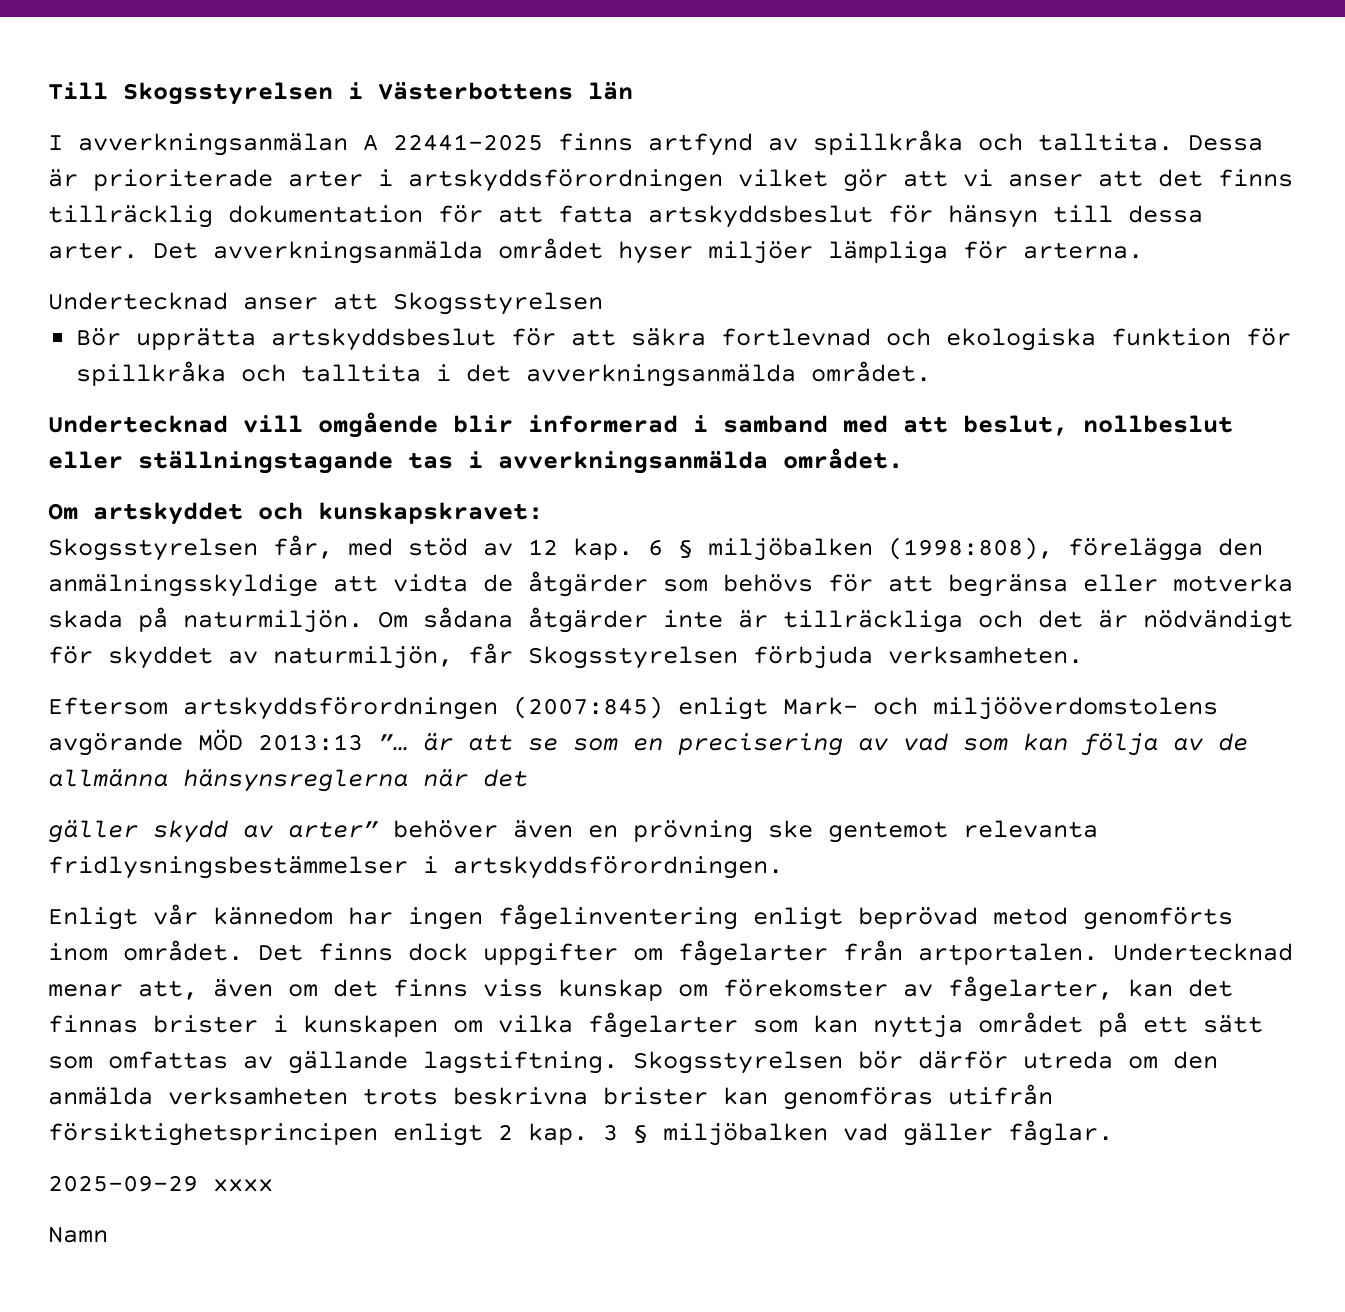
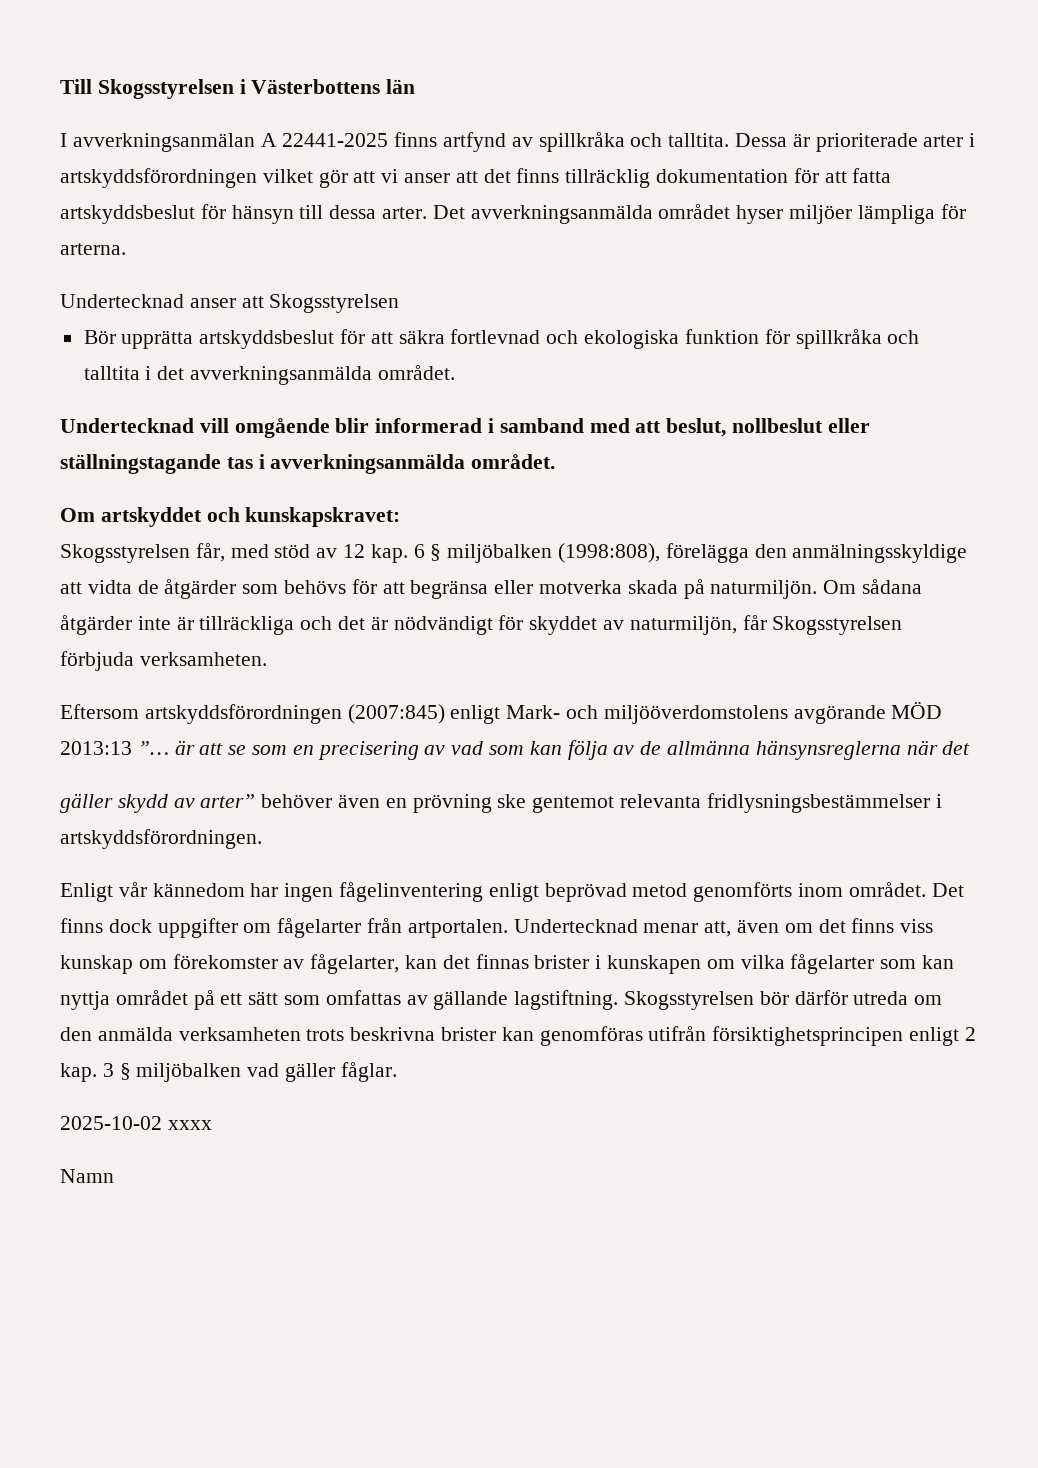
[48,1175,198,1192] 2025-09-29 -> [60,1116,162,1130] 2025-10-02

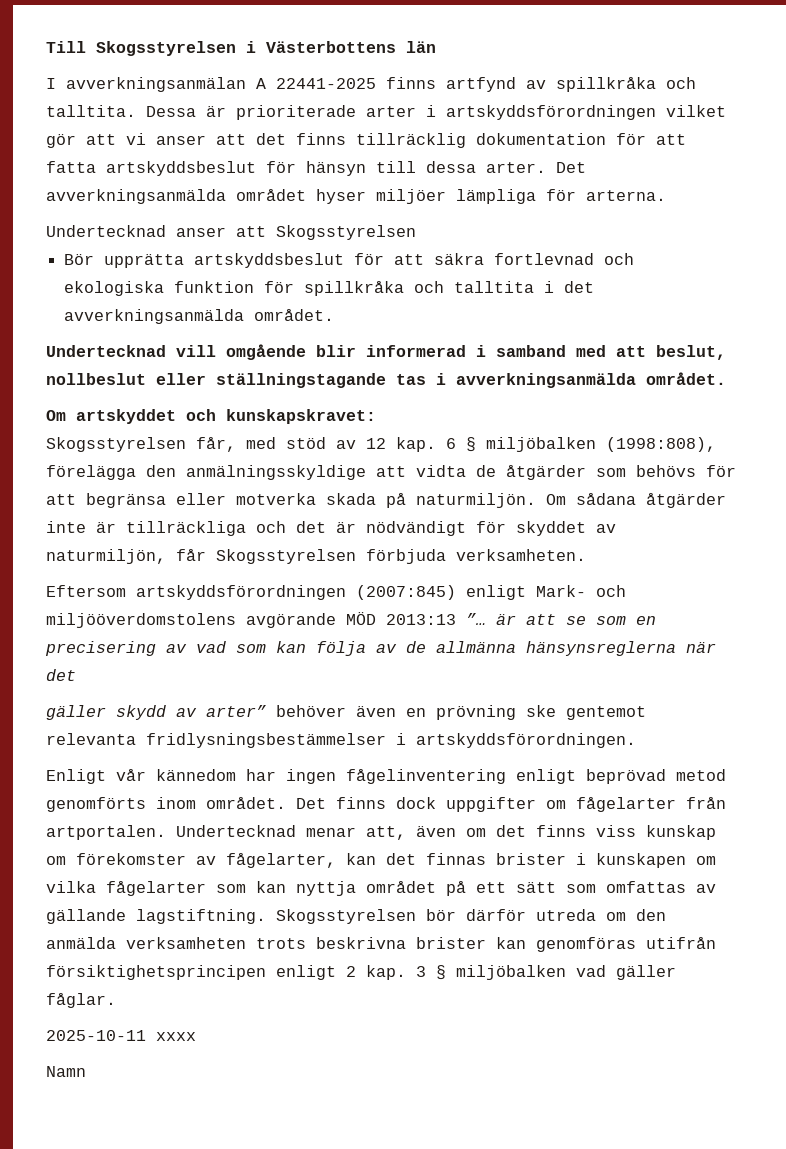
[60,1116,162,1130] 2025-10-02 -> [46,1030,146,1041] 2025-10-11

